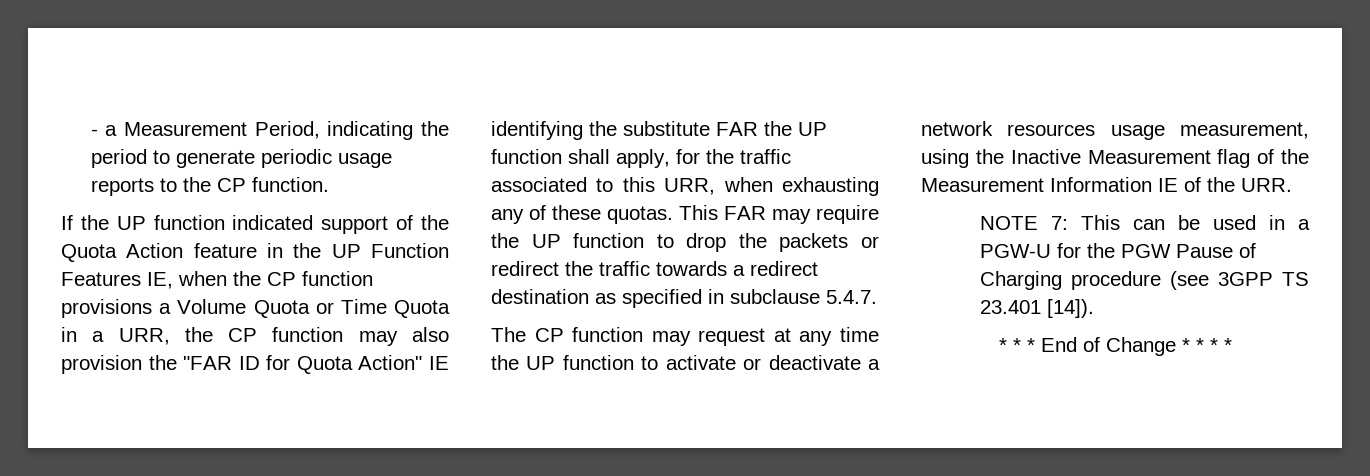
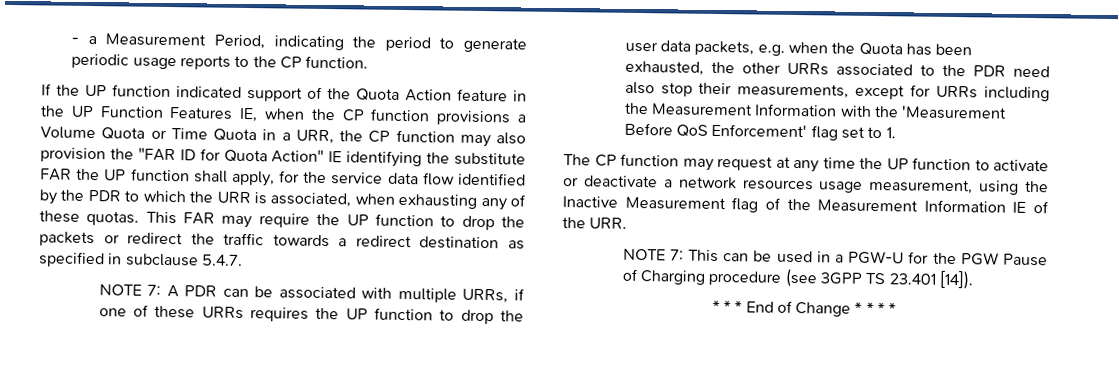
[740,149,791,164] [491,177,716,195] traffic associated to this URR, -> [331,172,526,186] [39,189,352,208] service data flow identified by the PDR to which the URR is associated,
(877, 297) none -> [98,284,525,304] [98,304,525,325] [624,40,973,56] [624,60,1050,78] [624,81,1050,102] [623,102,1008,120] [623,122,896,141] // NOTE 7: A PDR can be associated with multiple URRs, if one of these URRs requires the UP function to drop the user data packets, e.g. when the Quota has been exhausted, the other URRs associated to the PDR need also stop their measurements, except for URRs including the Measurement Information with the 'Measurement Before QoS Enforcement' flag set to 1.

